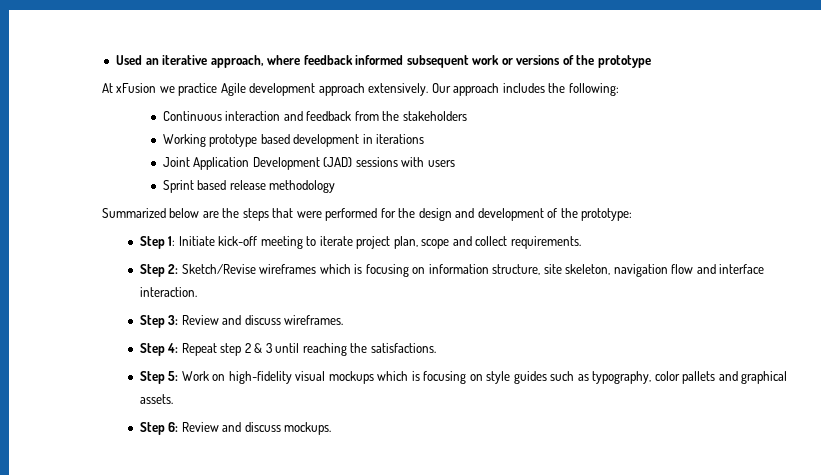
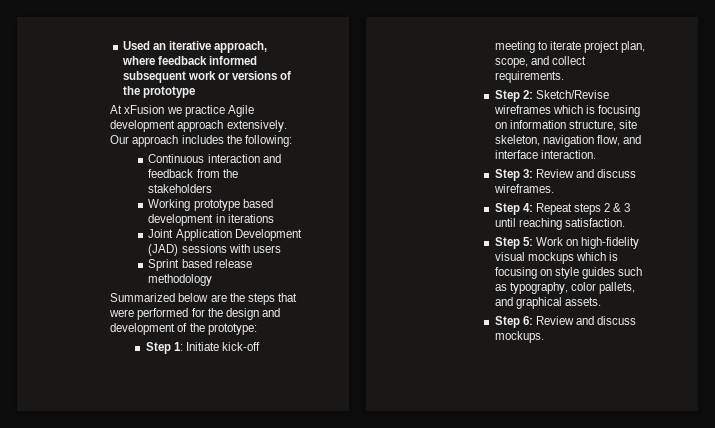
[421,239,450,249] scope -> [494,58,528,68] scope,
[671,264,694,274] flow -> [596,135,620,146] flow,
[220,343,242,356] step -> [574,203,602,215] steps
[350,343,436,353] the satisfactions. -> [564,218,625,227] satisfaction.
[682,371,716,384] pallets -> [599,282,636,294] pallets,

